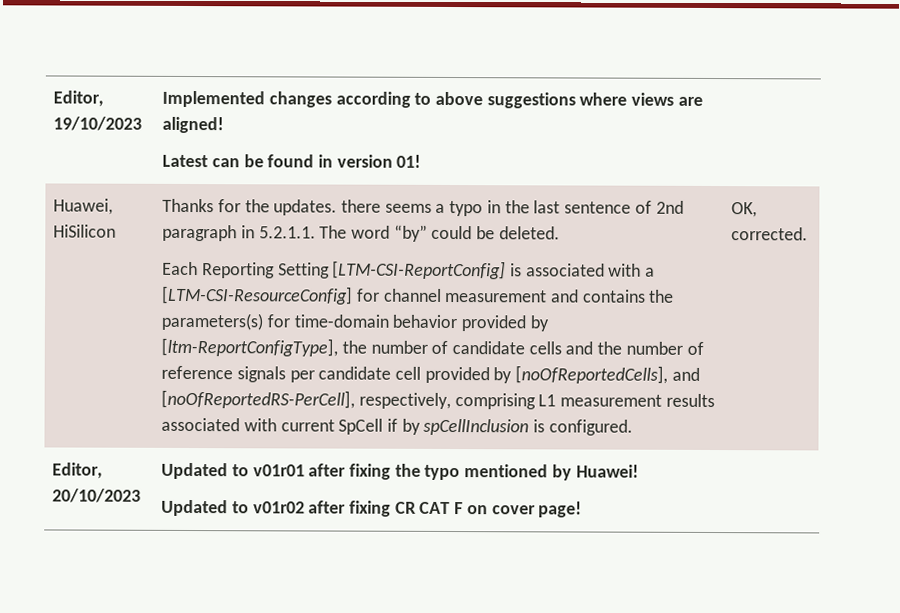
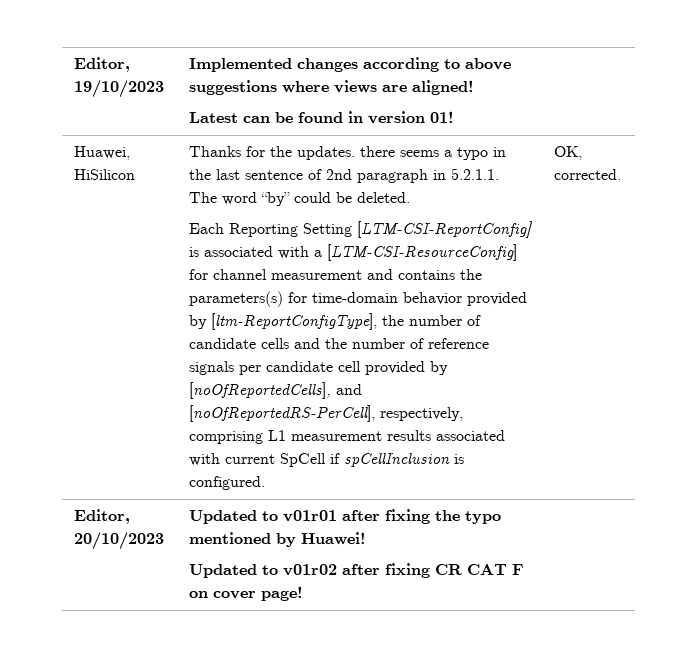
[401,418,421,435] by -> (340, 458) none

